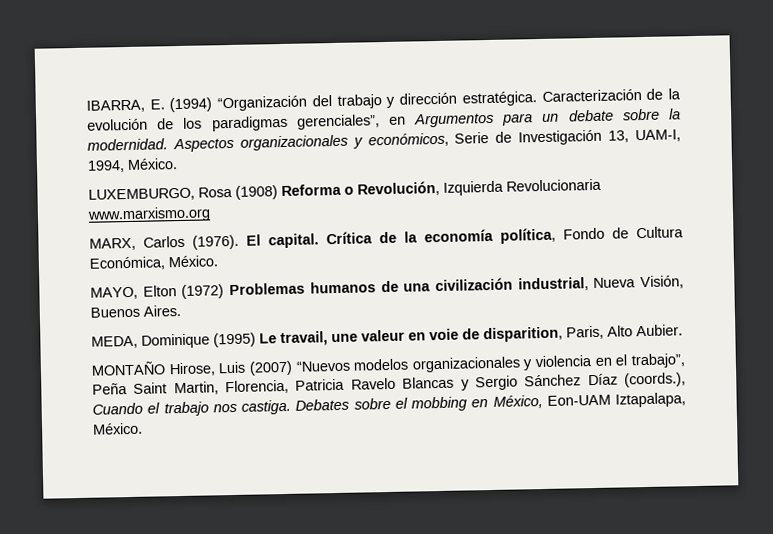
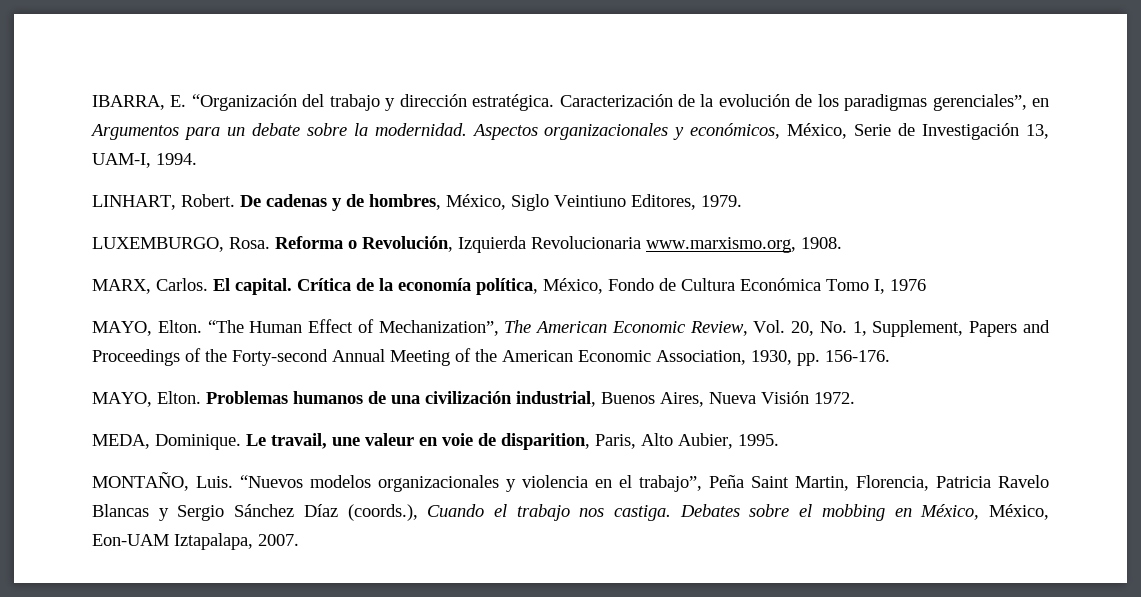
[169,97,213,113] (1994) -> (187, 101) none
(449, 140) none -> [787,123,848,139] México,
[87,158,178,173] 1994, México. -> [156,153,197,165] [92,194,742,211] 1994. // LINHART, Robert. De cadenas y de hombres, México, Siglo Veintiuno Editores, 1979.
[198,185,278,200] Rosa (1908) -> [229,237,270,249] Rosa.
[87,206,211,223] www.marxismo.org -> [646,237,842,253] www.marxismo.org, 1908.
[143,234,239,250] Carlos (1976). -> [156,278,208,291] Carlos.
(556, 235) none -> [543,278,603,294] México,
[89,255,218,271] [90,284,225,300] Económica, México. // MAYO, Elton (1972) -> [740,278,926,294] [92,319,1050,337] [92,348,890,366] [92,391,201,407] Económica Tomo I, 1976 // MAYO, Elton. “The Human Effect of Mechanization”, The American Economic Review, Vol. 20, No. 1, Supplement, Papers and Proceedings of the Forty-second Annual Meeting of the American Economic Association, 1930, pp. 156-176. // MAYO, Elton.
[593,275,684,290] [90,304,181,318] Nueva Visión, Buenos Aires. -> [601,391,855,407] Buenos Aires, Nueva Visión 1972.
[141,332,256,349] Dominique (1995) -> [155,434,241,450] Dominique.
[636,324,683,337] [91,360,293,377] Aubier. // MONTAÑO Hirose, Luis (2007) -> [678,433,779,449] [92,472,233,491] Aubier, 1995. // MONTAÑO, Luis.
(543, 402) none -> [989,504,1050,520] México,
[92,422,143,435] México. -> [258,534,299,546] 2007.

